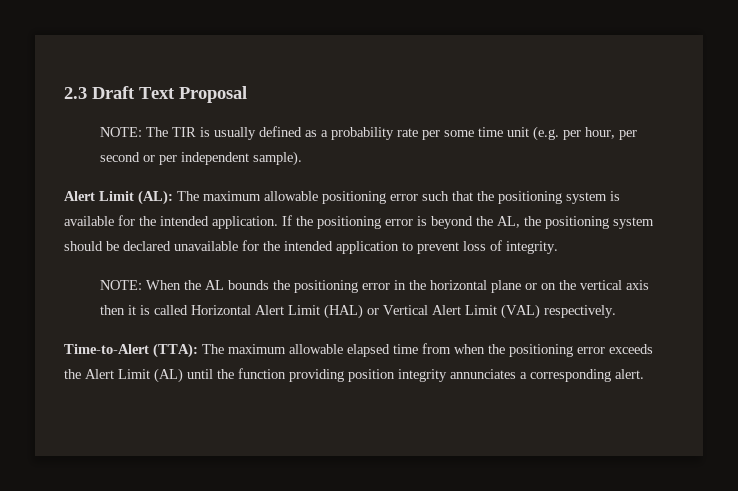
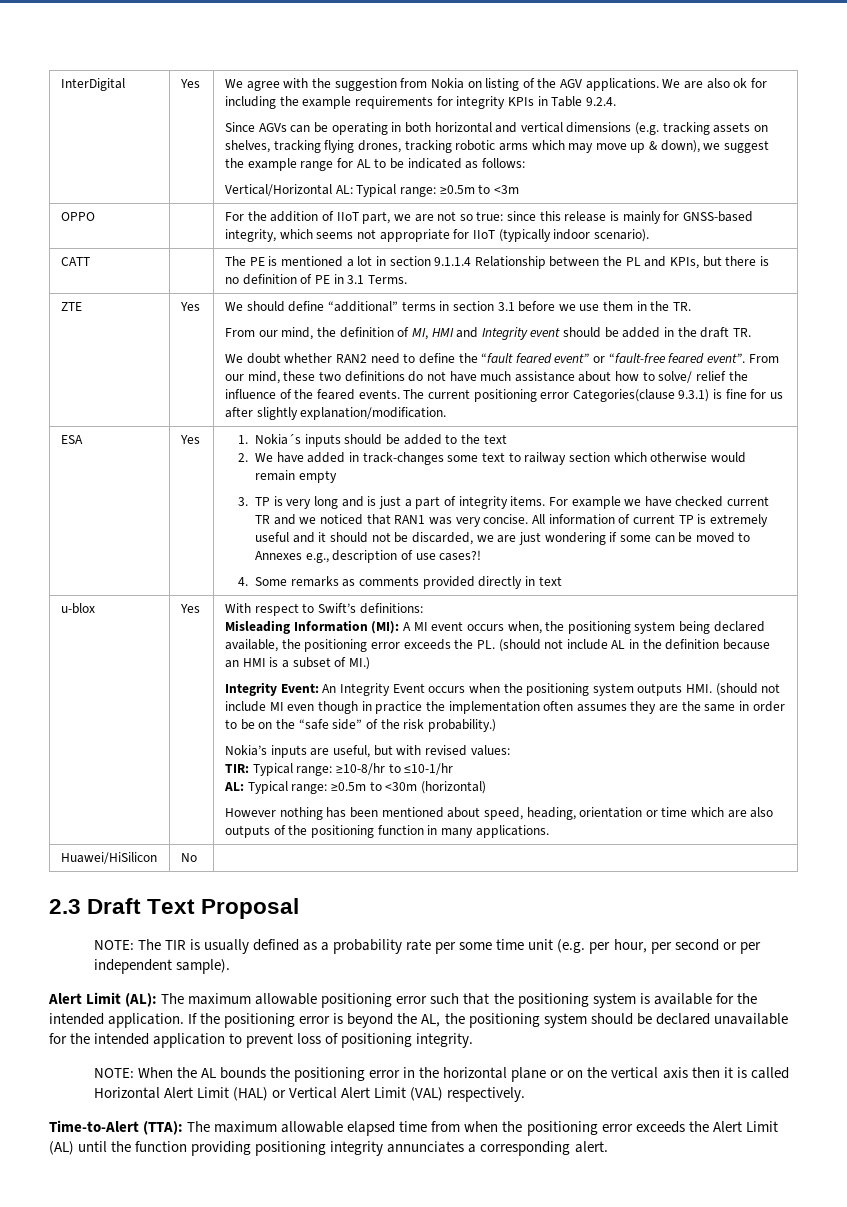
(64, 93) none -> [60,78,125,91] [179,79,200,88] [224,78,767,91] [224,96,616,109] [224,122,769,135] [224,140,770,153] [224,158,525,171] [224,184,519,197] [60,212,95,221] [224,211,753,224] [224,229,649,242] [60,257,90,266] [224,256,769,269] [224,274,407,285] [60,302,82,311] [179,302,200,311] [224,301,692,312] [224,327,751,340] [224,353,779,364] [224,371,748,384] [224,389,784,402] [224,407,447,420] [60,435,83,444] [179,435,200,444] [238,434,507,447] [238,452,746,465] [255,470,337,483] [238,496,770,509] [255,514,768,527] [255,532,751,545] [255,550,482,563] [238,576,562,589] [60,603,95,614] [179,604,200,613] [224,603,423,616] [224,620,765,634] [224,639,771,652] [224,657,370,670] [224,682,781,696] [224,701,785,714] [224,719,496,732] [224,745,510,758] [224,763,454,776] [223,781,486,794] [224,807,774,820] [224,825,549,838] [60,852,157,864] [180,853,197,862] InterDigital | Yes | We agree with the suggestion from Nokia on listing of the AGV applications. We are also ok for including the example requirements for integrity KPIs in Table 9.2.4. // Since AGVs can be operating in both horizontal and vertical dimensions (e.g. tracking assets on shelves, tracking flying drones, tracking robotic arms which may move up & down), we suggest the example range for AL to be indicated as follows: // Vertical/Horizontal AL: Typical range: ≥0.5m to <3m // OPPO | | For the addition of IIoT part, we are not so true: since this release is mainly for GNSS-based integrity, which seems not appropriate for IIoT (typically indoor scenario). // CATT | | The PE is mentioned a lot in section 9.1.1.4 Relationship between the PL and KPIs, but there is no definition of PE in 3.1 Terms. // ZTE | Yes | We should define “additional” terms in section 3.1 before we use them in the TR. // From our mind, the definition of MI, HMI and Integrity event should be added in the draft TR. // We doubt whether RAN2 need to define the “fault feared event” or “fault-free feared event”. From our mind, these two definitions do not have much assistance about how to solve/ relief the influence of the feared events. The current positioning error Categories(clause 9.3.1) is fine for us after slightly explanation/modification. // ESA | Yes | 1. Nokia´s inputs should be added to the text // 2. We have added in track-changes some text to railway section which otherwise would remain empty // 3. TP is very long and is just a part of integrity items. For example we have checked current TR and we noticed that RAN1 was very concise. All information of current TP is extremely useful and it should not be discarded, we are just wondering if some can be moved to Annexes e.g., description of use cases?! // 4. Some remarks as comments provided directly in text // u-blox | Yes | With respect to Swift’s definitions: // Misleading Information (MI): A MI event occurs when, the positioning system being declared available, the positioning error exceeds the PL. (should not include AL in the definition because an HMI is a subset of MI.) // Integrity Event: An Integrity Event occurs when the positioning system outputs HMI. (should not include MI even though in practice the implementation often assumes they are the same in order to be on the “safe side” of the risk probability.) // Nokia’s inputs are useful, but with revised values: // TIR: Typical range: ≥10-8/hr to ≤10-1/hr // AL: Typical range: ≥0.5m to <30m (horizontal) // However nothing has been mentioned about speed, heading, orientation or time which are also outputs of the positioning function in many applications. // Huawei/HiSilicon | No | //
(502, 245) none -> [341,1033,413,1048] positioning
[348,369,395,382] position -> [255,1141,327,1156] positioning

